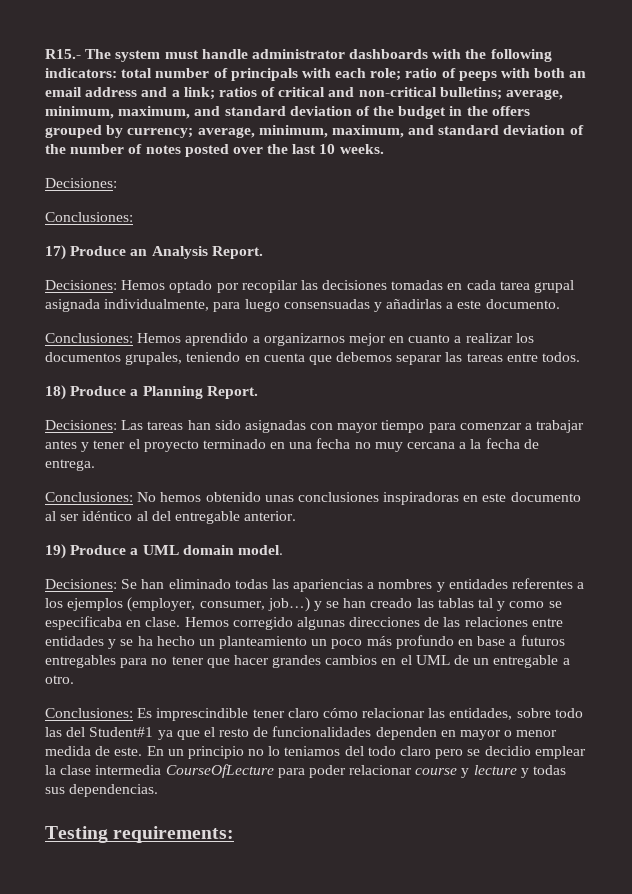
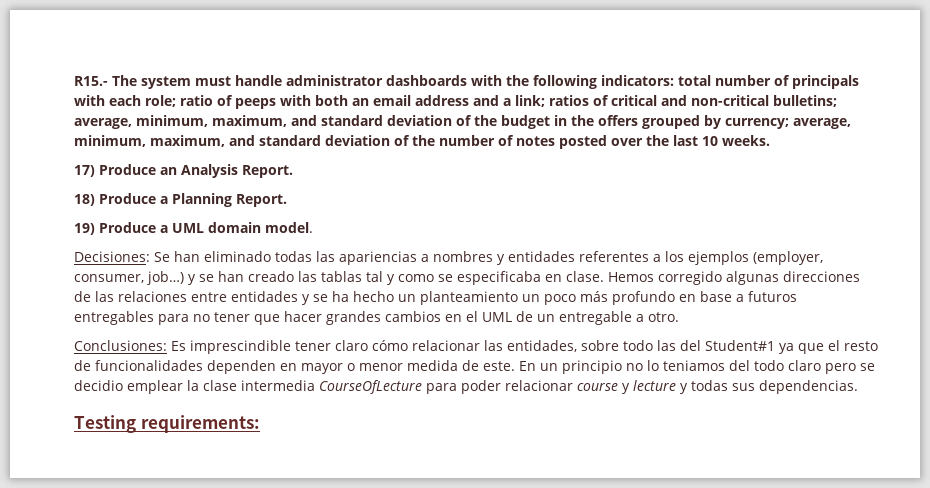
[45,178,117,188] [45,212,133,222] // Decisiones: // Conclusiones: -> (770, 140) none
[45,280,575,293] [45,299,560,312] [45,333,534,346] [45,352,581,365] // Decisiones: Hemos optado por recopilar las decisiones tomadas en cada tarea grupal asignada individualmente, para luego consensuadas y añadirlas a este documento. // Conclusiones: Hemos aprendido a organizarnos mejor en cuanto a realizar los documentos grupales, teniendo en cuenta que debemos separar las tareas entre todos. -> (293, 171) none
[45,420,585,433] [45,438,539,452] [45,459,95,471] [45,492,581,505] [45,511,297,524] // Decisiones: Las tareas han sido asignadas con mayor tiempo para comenzar a trabajar antes y tener el proyecto terminado en una fecha no muy cercana a la fecha de entrega. // Conclusiones: No hemos obtenido unas conclusiones inspiradoras en este documento al ser idéntico al del entregable anterior. -> (287, 200) none

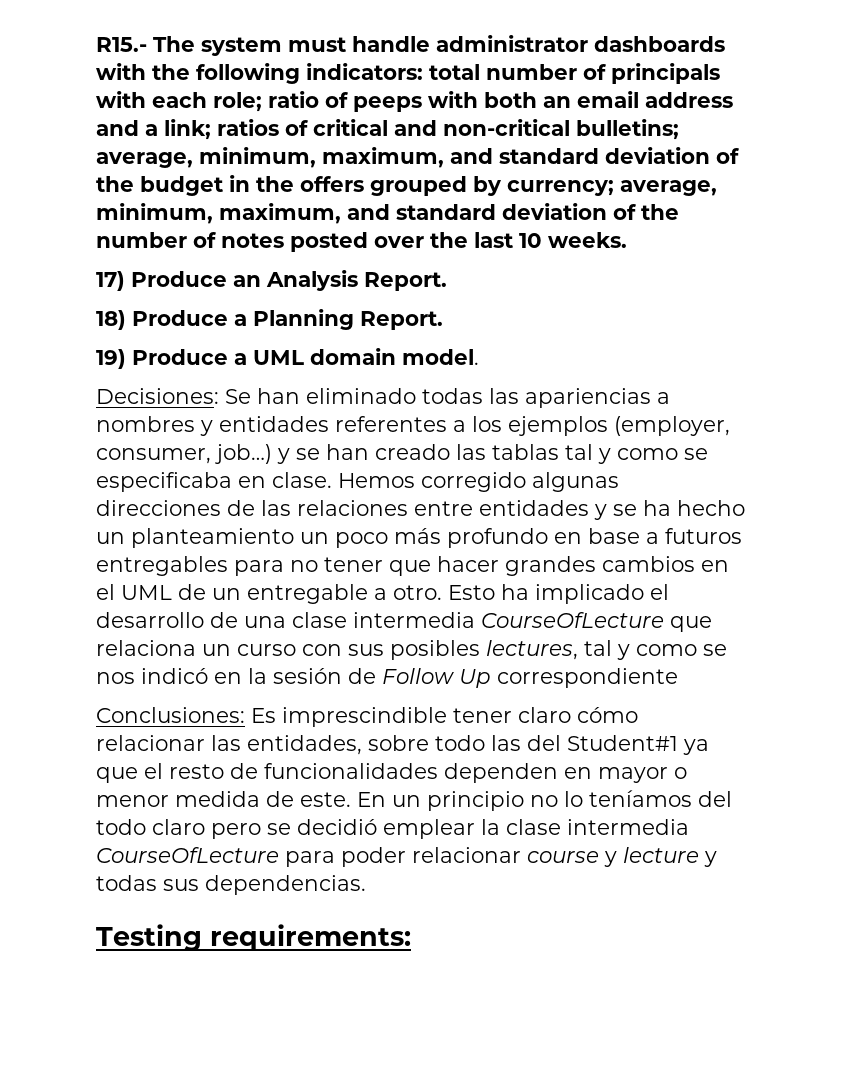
(679, 317) none -> [448,584,669,604] [96,612,712,632] [96,640,727,660] [96,668,678,688] Esto ha implicado el desarrollo de una clase intermedia CourseOfLecture que relaciona un curso con sus posibles lectures, tal y como se nos indicó en la sesión de Follow Up correspondiente
[663,360,725,371] teniamos -> [589,790,692,807] teníamos
[74,380,123,391] decidio -> [297,819,377,835] decidió

